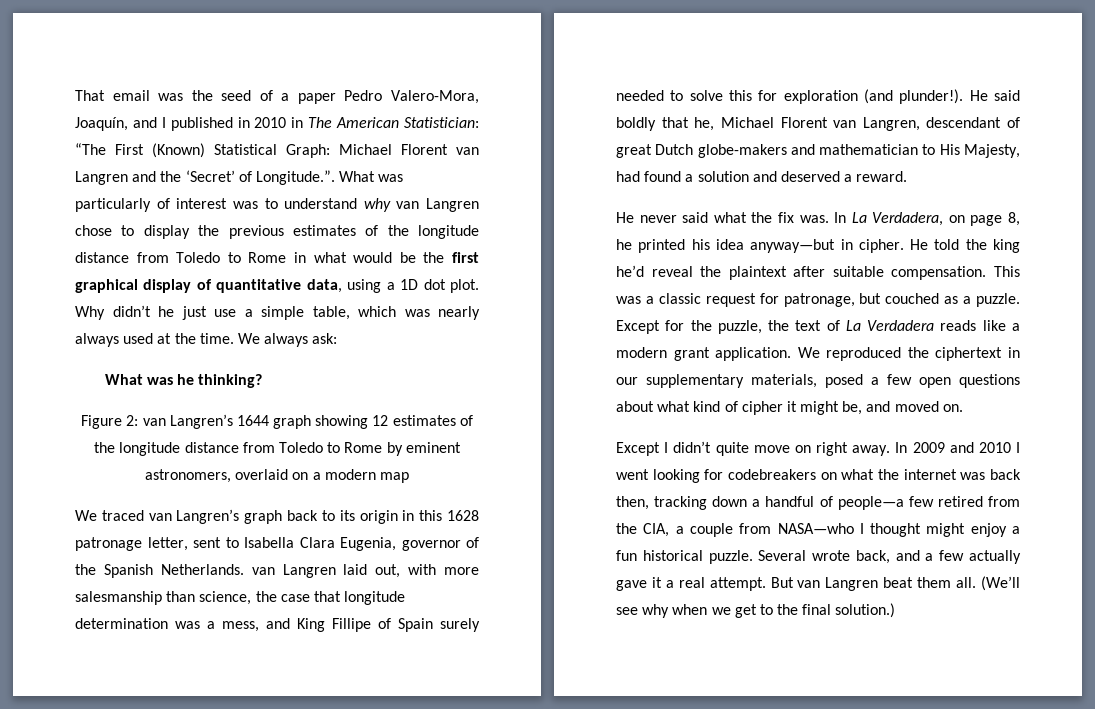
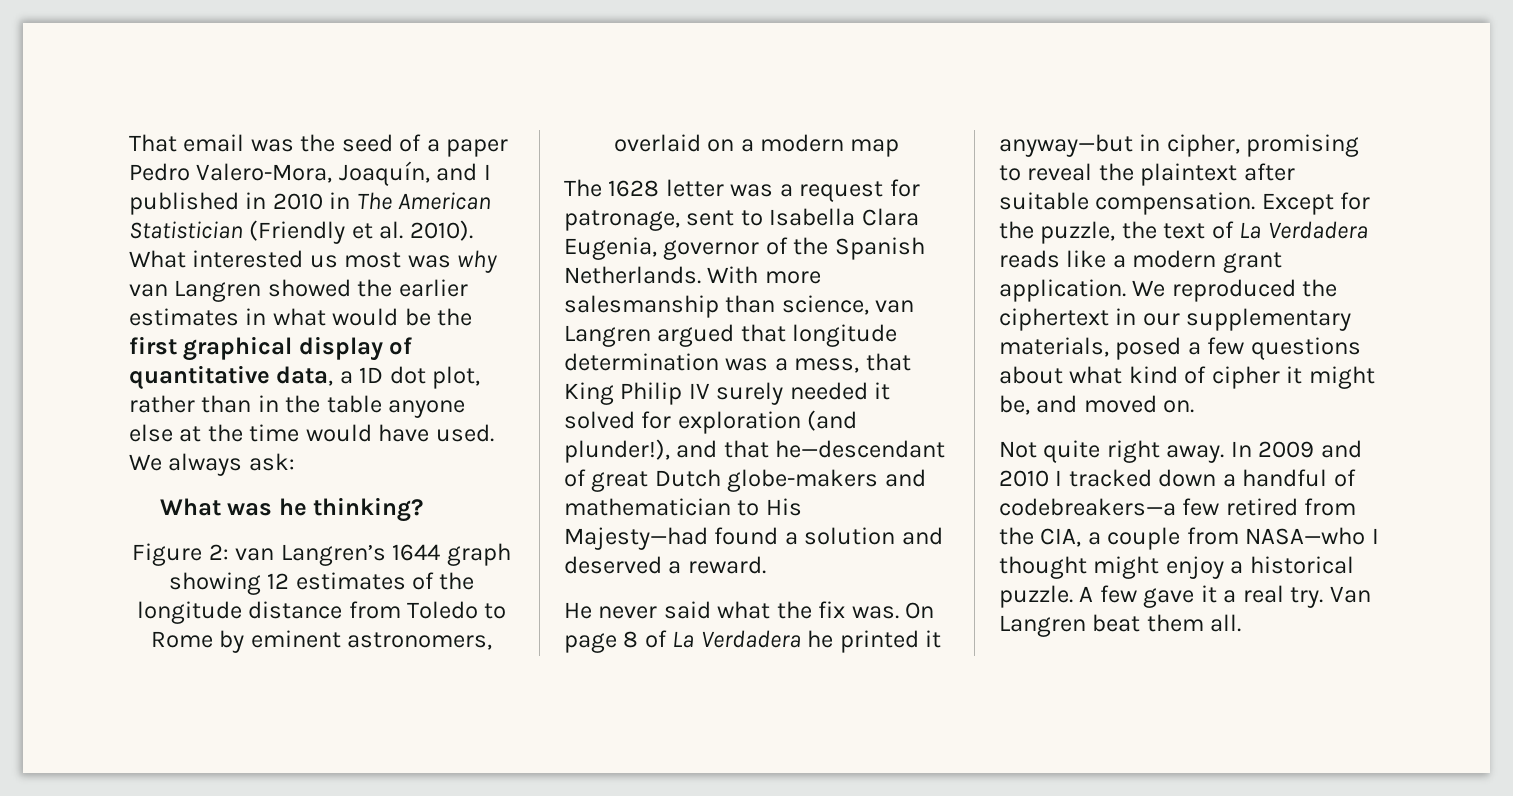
[404,117,479,128] [75,143,479,158] [75,170,404,185] [75,198,479,212] [75,225,479,239] [75,252,287,263] Statistician: “The First (Known) Statistical Graph: Michael Florent van Langren and the ‘Secret’ of Longitude.”. What was particularly of interest was to understand why van Langren chose to display the previous estimates of the longitude distance from Toledo to Rome -> [129,220,473,244] [129,250,498,273] [129,279,468,302] [129,308,239,326] Statistician (Friendly et al. 2010). What interested us most was why van Langren showed the earlier estimates
[347,279,382,293] using -> (334, 376) none
[450,279,480,293] [75,305,480,320] [75,333,234,347] plot. Why didn’t he just use a simple table, which was nearly always used at the time. -> [432,366,481,389] [129,395,466,418] [129,424,494,442] plot, rather than in the table anyone else at the time would have used.
[75,509,479,524] [75,537,188,551] We traced van Langren’s graph back to its origin in this 1628 patronage letter, -> [564,179,920,202] [564,210,680,231] The 1628 letter was a request for patronage,
[251,564,437,578] van Langren laid out, with -> [707,266,759,284] With
[255,591,310,602] the case -> [875,300,915,313] [564,324,735,347] van Langren argued
[266,618,480,632] [616,89,1020,104] [616,117,1002,131] and King Fillipe of Spain surely needed to solve this for exploration (and plunder!). He said boldly that he, Michael Florent van Langren, descendant -> [865,353,911,371] [564,382,891,405] [564,410,858,434] [564,439,946,463] that King Philip IV surely needed it solved for exploration (and plunder!), and that he—descendant
[964,144,1020,158] [616,171,640,182] Majesty, had -> [564,527,708,550] Majesty—had
[834,212,1020,226] [616,239,1020,253] [616,265,644,277] In La Verdadera, on page 8, he printed his idea anyway—but in cipher. He told the king he’d -> [905,602,935,619] [564,630,942,653] [999,134,1360,157] [999,165,1021,181] On page 8 of La Verdadera he printed it anyway—but in cipher, promising to
[994,266,1020,277] [616,293,1020,307] This was a classic request for patronage, but couched as a puzzle. -> (1256, 203) none
[919,377,951,388] open -> (1245, 346) none
[616,441,811,456] Except I didn’t quite move on -> [999,440,1101,463] Not quite
[616,469,1021,483] [616,496,708,510] went looking for codebreakers on what the internet was back then, tracking -> [1068,469,1152,487] tracked
[837,496,904,510] people—a -> [999,498,1176,516] codebreakers—a
[616,550,637,561] fun -> (1244, 567) none
[758,550,1021,564] Several wrote back, and a few actually -> [1079,585,1137,603] A few
[709,577,821,591] attempt. But van -> [1290,586,1371,608] try. Van
[981,576,1021,591] [616,603,896,618] (We’ll see why when we get to the final solution.) -> (1242, 623) none

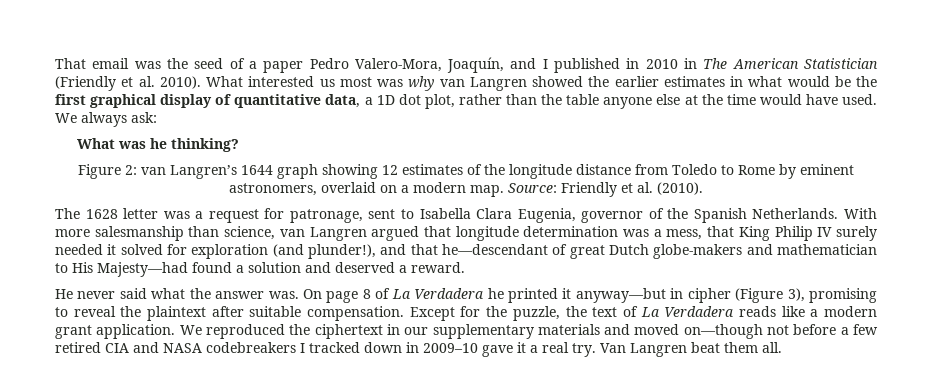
[257,395,279,412] in -> (538, 99) none
[850,139,900,157] map -> [470,182,703,197] map. Source: Friendly et al. (2010).
[818,601,846,618] fix -> [215,291,265,299] answer
[1166,134,1240,157] cipher, -> [687,288,805,303] cipher (Figure 3),
[999,337,1361,360] [999,366,1375,389] [999,395,1195,415] [999,440,1362,463] [999,469,1356,487] [999,498,1357,516] [999,527,1379,550] [999,556,1354,579] [999,585,1137,608] materials, posed a few questions about what kind of cipher it might be, and moved on. // Not quite right away. In 2009 and 2010 I tracked down a handful of codebreakers—a few retired from the CIA, a couple from NASA—who I thought might enjoy a historical puzzle. A few -> [537,324,878,339] [55,342,478,353] materials and moved on—though not before a few retired CIA and NASA codebreakers I tracked down in 2009–10

